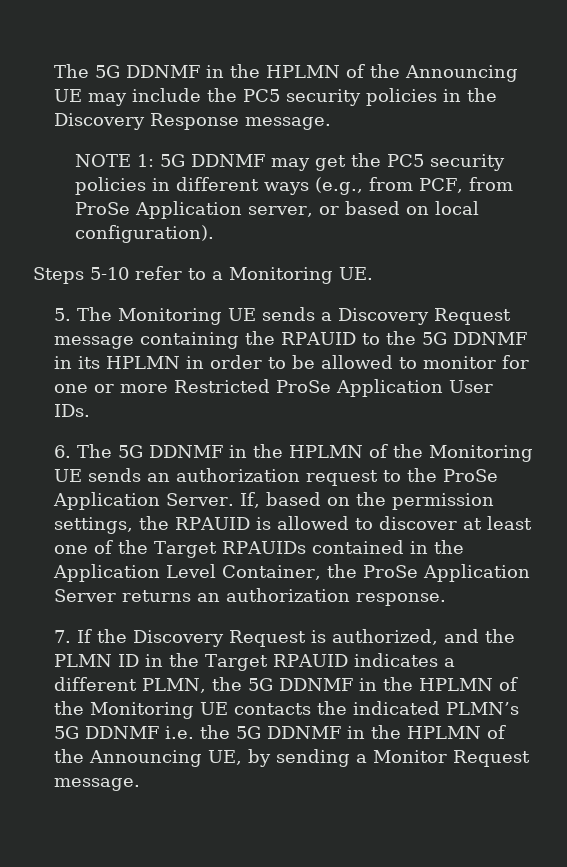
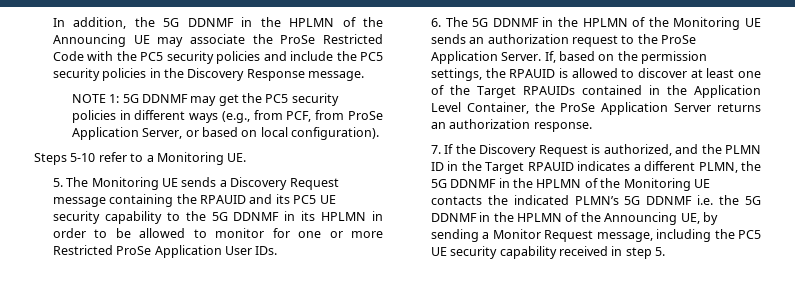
[54,64,90,78] The -> [52,17,155,29] In addition, the
(128, 99) none -> [189,34,383,44] [52,51,287,64] associate the ProSe Restricted Code with the PC5 security policies and
[248,206,314,217] server, -> [142,128,183,139] Server,
(357, 338) none -> [249,194,336,204] [52,211,162,224] and its PC5 UE security capability
[54,778,141,791] message. -> [596,229,761,242] [430,246,666,259] message, including the PC5 UE security capability received in step 5.

